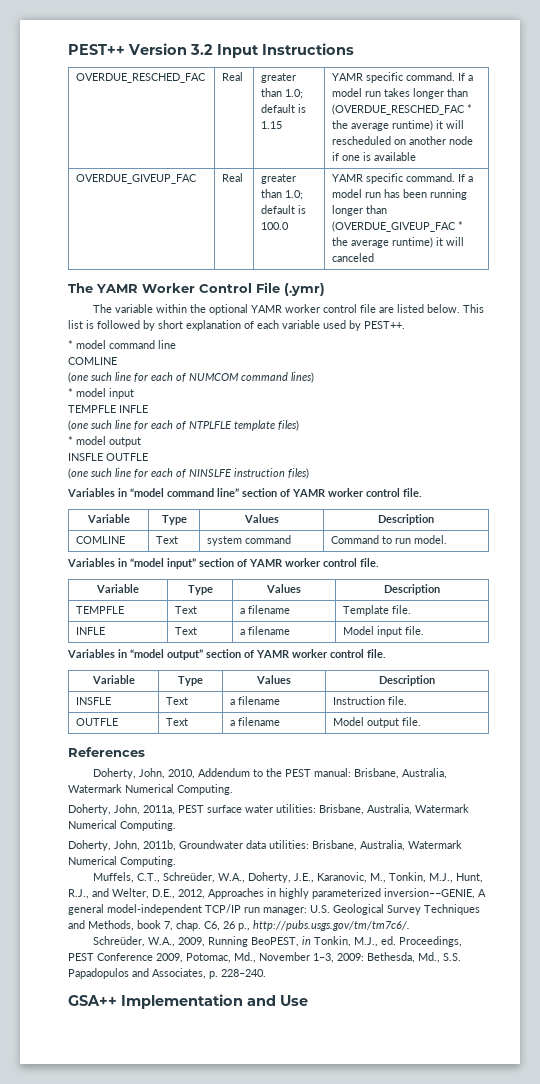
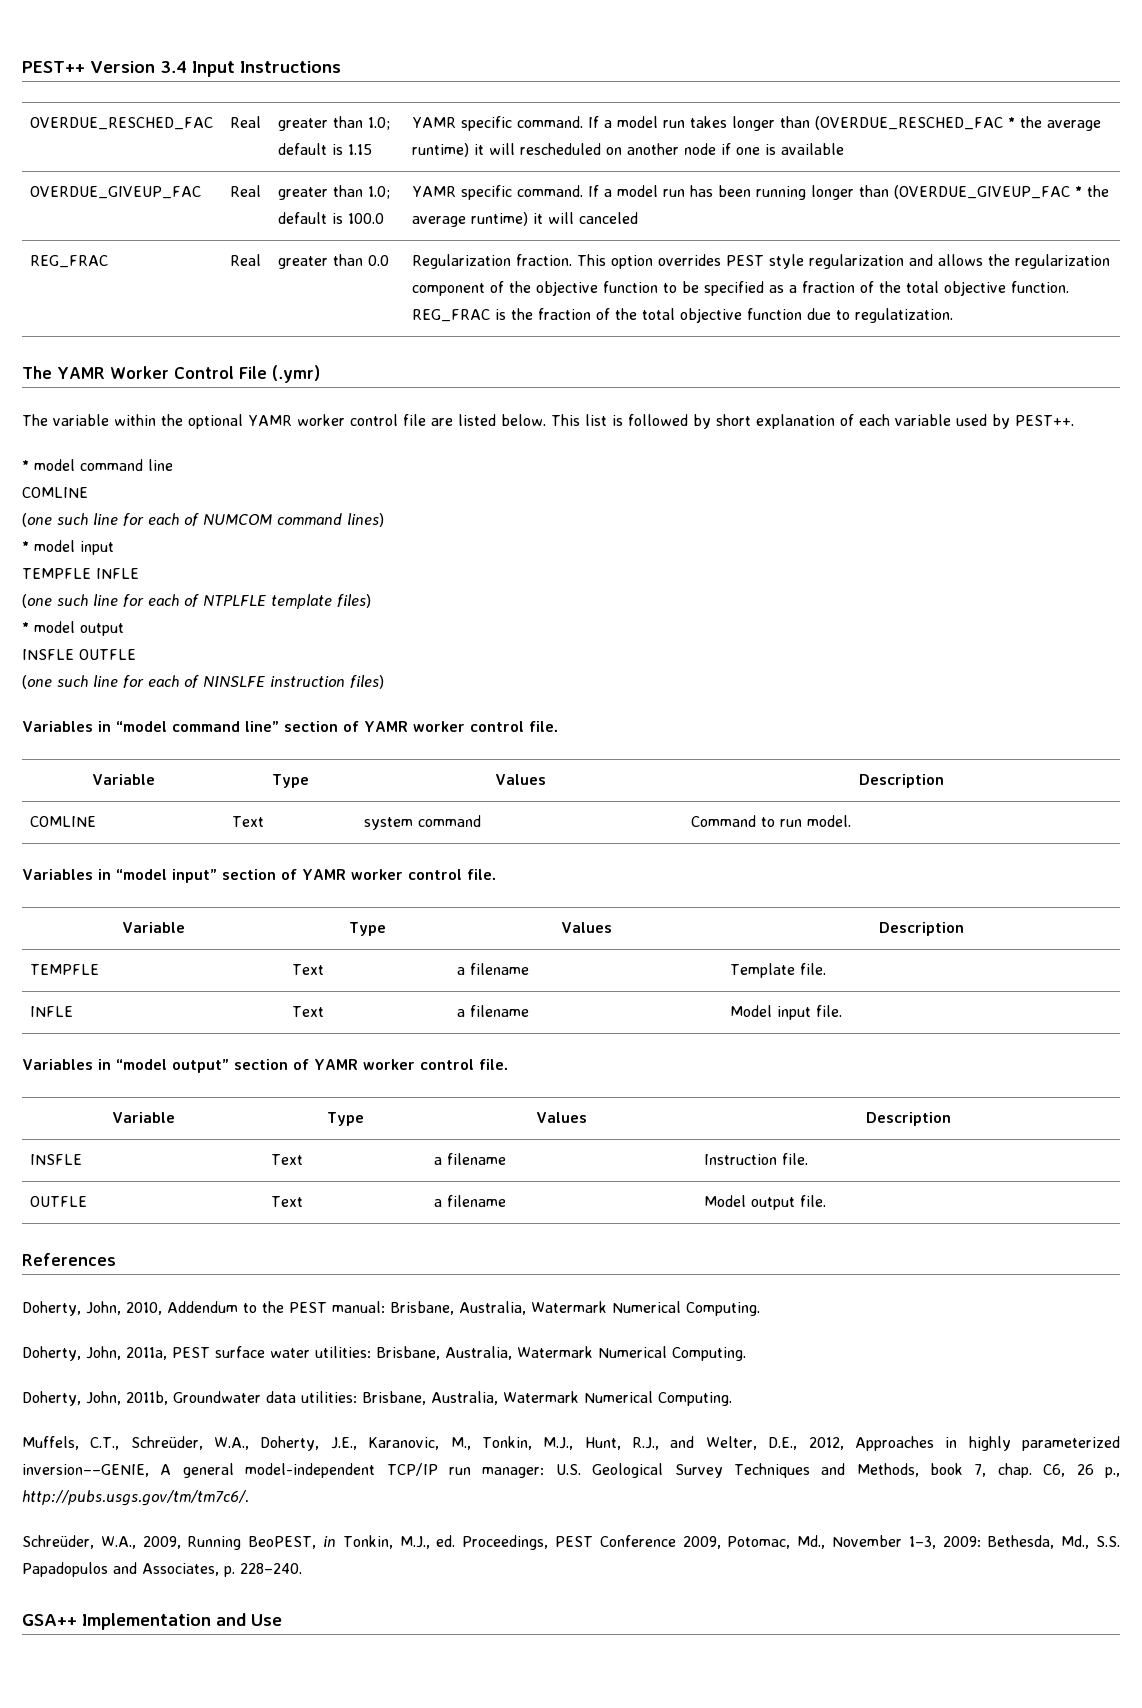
[190,44,213,55] 3.2 -> [159,61,187,73] 3.4
(375, 257) none -> [30,255,109,268] [230,254,262,266] [278,254,390,269] [412,254,1111,269] [412,281,1070,296] [412,308,954,323] // REG_FRAC | Real | greater than 0.0 | Regularization fraction. This option overrides PEST style regularization and allows the regularization component of the objective function to be specified as a fraction of the total objective function. REG_FRAC is the fraction of the total objective function due to regulatization.

